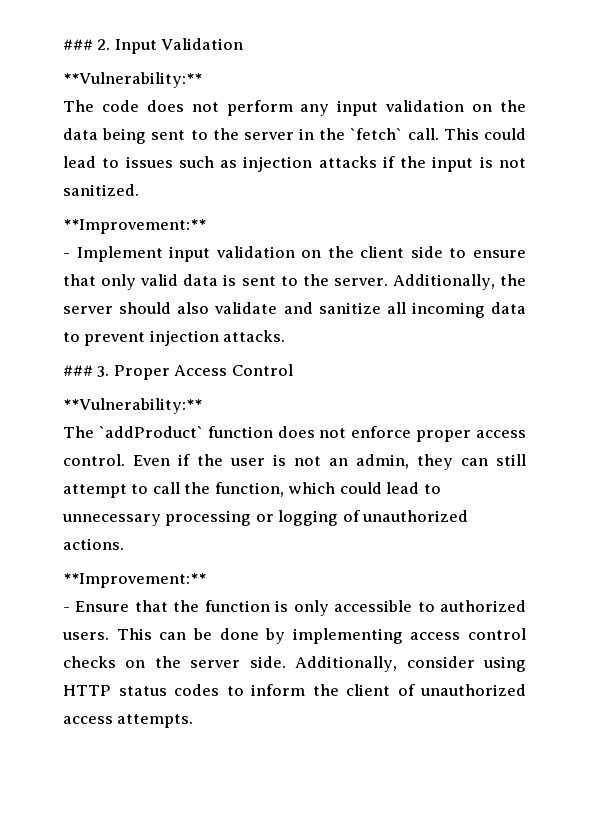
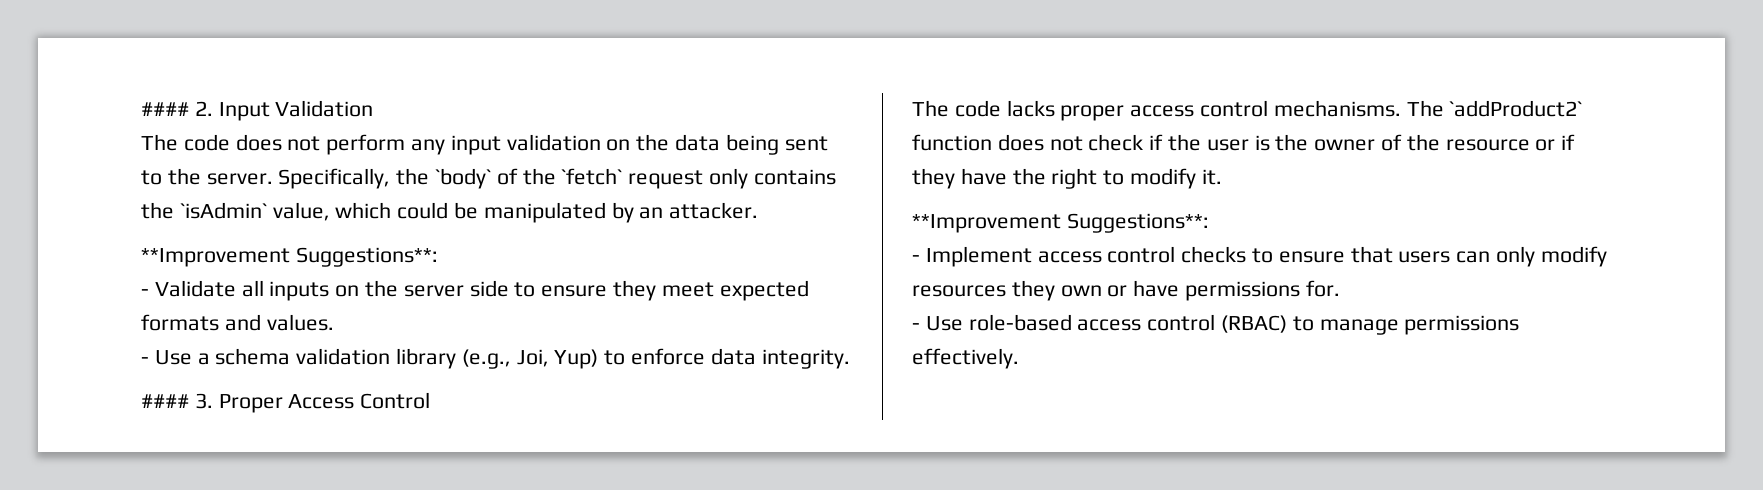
[63,39,93,50] ### -> [141,102,189,116] ####
[63,72,202,88] // **Vulnerability:** -> (374, 108) none
[243,128,526,140] [63,156,526,172] [63,184,139,196] [63,219,206,234] [63,246,405,262] server in the `fetch` call. This could lead to issues such as injection attacks if the input is not sanitized. // **Improvement:** // - Implement input validation on the client -> [206,168,836,189] [141,202,759,223] [141,247,438,267] [141,280,464,301] server. Specifically, the `body` of the `fetch` request only contains the `isAdmin` value, which could be manipulated by an attacker. // **Improvement Suggestions**: // - Validate all inputs on the server
[63,274,526,290] [63,302,526,318] [63,330,286,346] [63,365,93,376] that only valid data is sent to the server. Additionally, the server should also validate and sanitize all incoming data to prevent injection attacks. // ### -> [613,280,809,301] [141,314,334,331] [141,348,850,369] [141,394,189,408] they meet expected formats and values. // - Use a schema validation library (e.g., Joi, Yup) to enforce data integrity. // ####
[63,398,202,414] [63,426,526,442] [63,454,526,470] [63,482,441,498] [62,510,469,526] [63,538,124,550] [63,573,206,588] [63,600,526,616] [62,628,526,644] [63,656,526,672] [63,684,526,696] [63,714,194,728] // **Vulnerability:** // The `addProduct` function does not enforce proper access control. Even if the user is not an admin, they can still attempt to call the function, which could lead to unnecessary processing or logging of unauthorized actions. // **Improvement:** // - Ensure that the function is only accessible to authorized users. This can be done by implementing access control checks on the server side. Additionally, consider using HTTP status codes to inform the client of unauthorized access attempts. -> [912,100,1583,121] [912,134,1576,151] [912,168,1222,189] [912,213,1209,233] [912,246,1607,267] [912,280,1340,301] [912,314,1520,335] [912,348,1019,369] // The code lacks proper access control mechanisms. The `addProduct2` function does not check if the user is the owner of the resource or if they have the right to modify it. // **Improvement Suggestions**: // - Implement access control checks to ensure that users can only modify resources they own or have permissions for. // - Use role-based access control (RBAC) to manage permissions effectively.

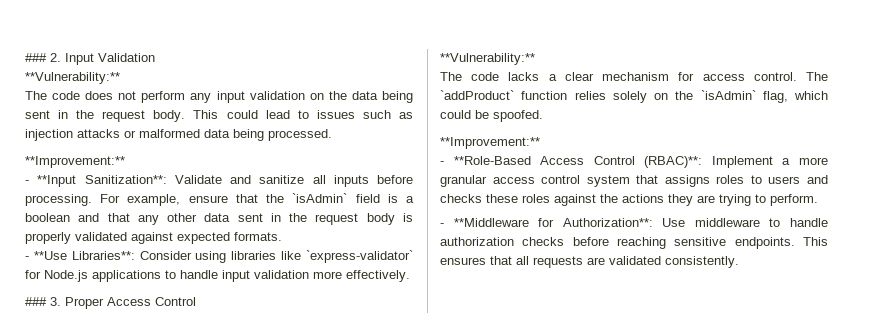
[141,102,189,116] #### -> [25,53,47,62] ###
(374, 108) none -> [25,72,120,84] // **Vulnerability:**
[141,168,836,189] [141,202,759,223] [141,247,438,267] [141,280,809,301] [141,314,334,331] [141,348,850,369] [141,394,189,408] to the server. Specifically, the `body` of the `fetch` request only contains the `isAdmin` value, which could be manipulated by an attacker. // **Improvement Suggestions**: // - Validate all inputs on the server side to ensure they meet expected formats and values. // - Use a schema validation library (e.g., Joi, Yup) to enforce data integrity. // #### -> [58,110,413,122] [25,129,332,141] [25,156,125,168] [25,175,413,187] [25,193,415,206] [25,213,413,225] [25,232,282,244] [25,250,413,263] [25,270,410,282] [25,297,47,306] in the request body. This could lead to issues such as injection attacks or malformed data being processed. // **Improvement:** // - **Input Sanitization**: Validate and sanitize all inputs before processing. For example, ensure that the `isAdmin` field is a boolean and that any other data sent in the request body is properly validated against expected formats. // - **Use Libraries**: Consider using libraries like `express-validator` for Node.js applications to handle input validation more effectively. // ###
(431, 400) none -> [440,53,535,65] // **Vulnerability:**
[1060,100,1583,121] [912,134,1576,151] [912,168,1222,189] [912,213,1209,233] [912,246,1607,267] [912,280,1340,301] [912,314,1520,335] [912,348,1019,369] proper access control mechanisms. The `addProduct2` function does not check if the user is the owner of the resource or if they have the right to modify it. // **Improvement Suggestions**: // - Implement access control checks to ensure that users can only modify resources they own or have permissions for. // - Use role-based access control (RBAC) to manage permissions effectively. -> [548,72,828,81] [440,90,828,103] [440,110,543,122] [440,137,540,149] [440,156,828,168] [440,175,828,187] [440,194,818,206] [440,218,828,227] [440,237,828,249] [440,256,739,268] a clear mechanism for access control. The `addProduct` function relies solely on the `isAdmin` flag, which could be spoofed. // **Improvement:** // - **Role-Based Access Control (RBAC)**: Implement a more granular access control system that assigns roles to users and checks these roles against the actions they are trying to perform. // - **Middleware for Authorization**: Use middleware to handle authorization checks before reaching sensitive endpoints. This ensures that all requests are validated consistently.

